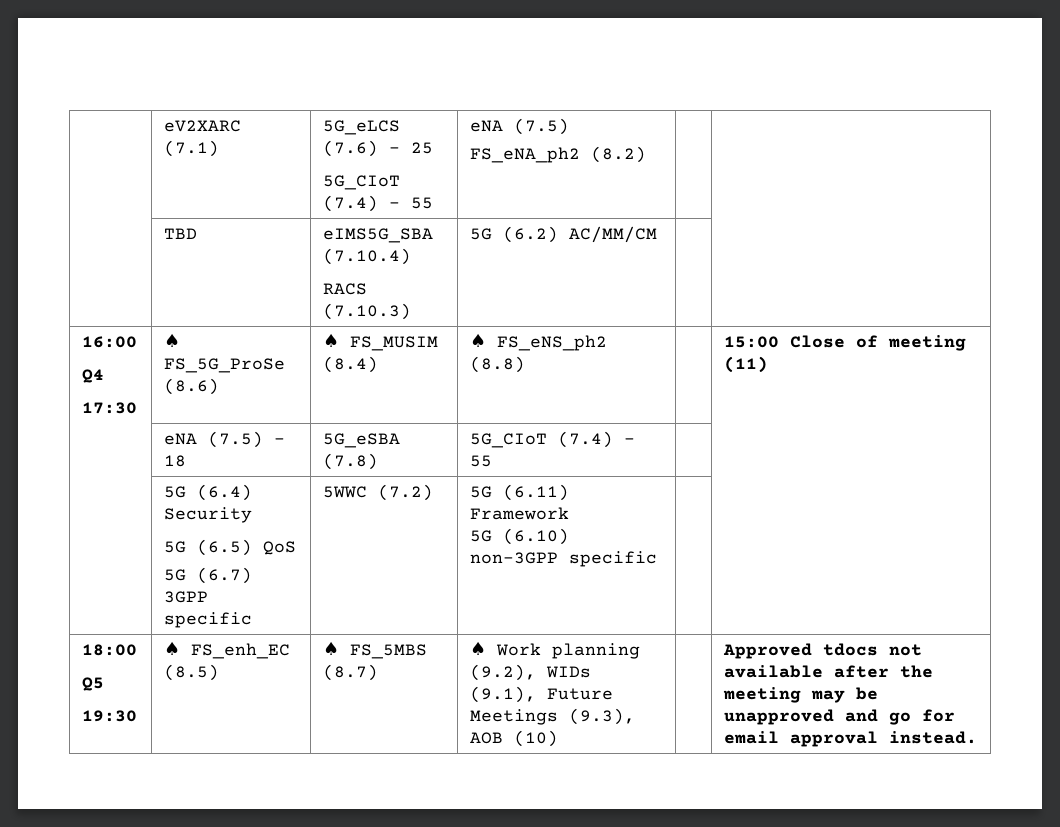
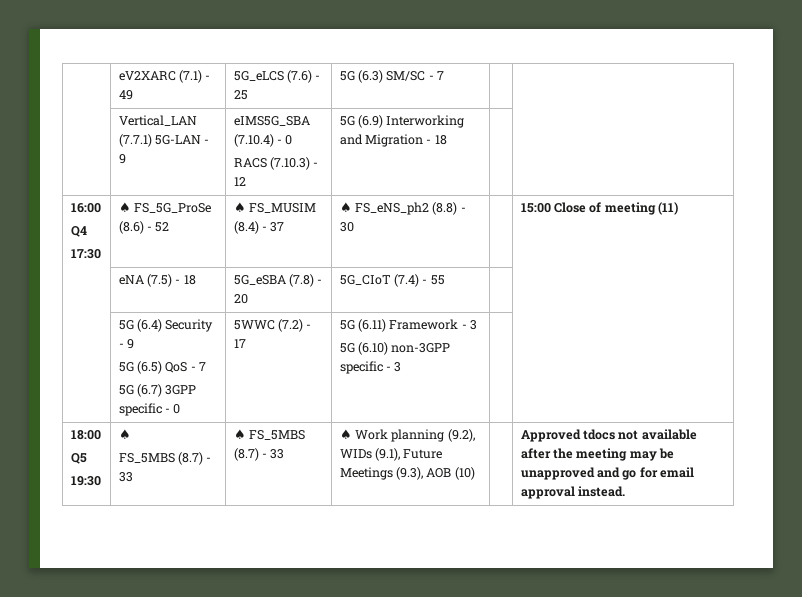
(220, 148) none -> [205,75,211,80] [118,90,133,100] - 49
[323,175,401,190] [323,195,434,212] [470,118,570,135] [470,146,647,163] [164,228,198,239] // 5G_CIoT (7.4) - 55 | eNA (7.5) // FS_eNA_ph2 (8.2) | | // | TBD -> [339,70,445,83] [118,115,197,126] [118,134,210,147] [118,154,126,164] | 5G (6.3) SM/SC - 7 | | // | Vertical_LAN (7.7.1) 5G-LAN - 9
(412, 256) none -> [276,135,293,145] - 0
[470,226,658,243] | 5G (6.2) AC/MM/CM -> [313,162,319,167] [233,177,246,186] [339,115,465,128] [339,134,447,147] - 12 | 5G (6.9) Interworking and Migration - 18
(220, 386) none -> [146,222,170,232] - 52
(379, 364) none -> [261,222,285,232] - 37
(526, 364) none -> [460,207,466,212] [339,222,354,232] - 30
(379, 461) none -> [317,279,323,284] [233,294,248,304] - 20
(253, 515) none -> [118,339,134,349] - 9
(297, 548) none -> [190,362,207,371] - 7
(253, 620) none -> [164,404,181,414] - 0
(434, 492) none -> [306,324,312,329] [233,339,246,348] - 17
(570, 513) none -> [461,320,478,330] - 3
(658, 559) none -> [385,362,402,372] - 3
[191,643,291,659] [164,664,220,681] FS_enh_EC (8.5) -> [118,452,212,465] [118,472,133,482] // FS_5MBS (8.7) - 33
(379, 672) none -> [261,449,285,459] - 33

